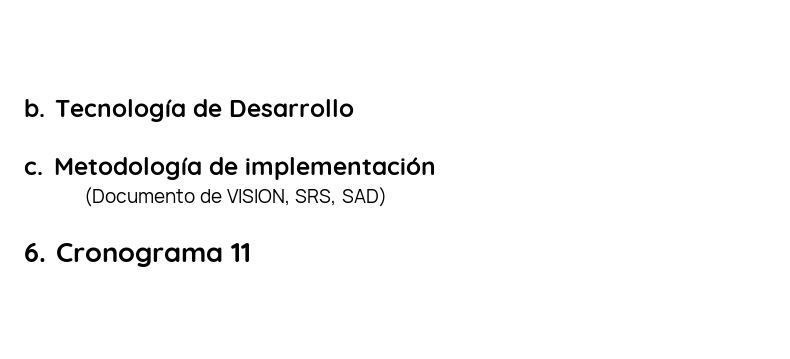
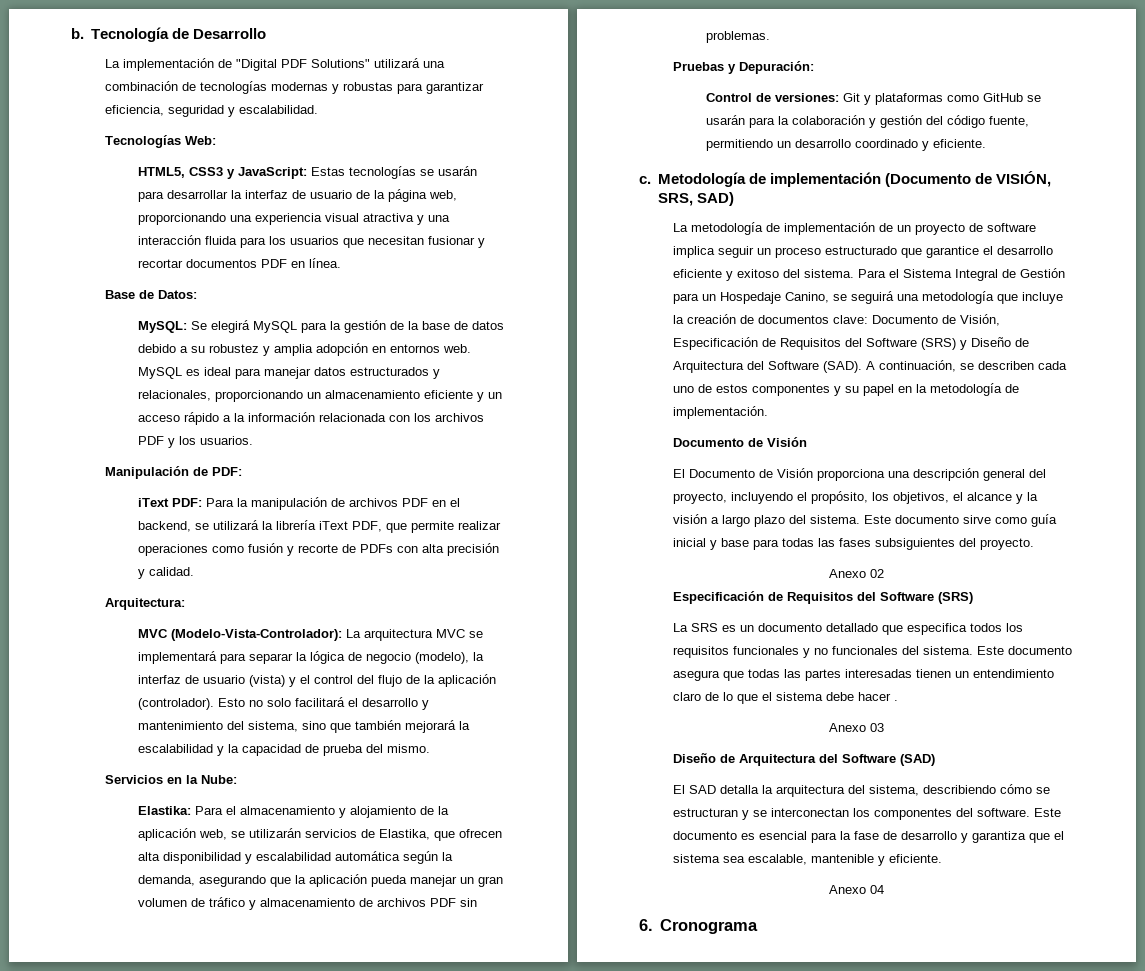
(354, 108) none -> [104,58,445,71] [104,81,484,94] [104,105,318,117] [104,135,216,148] [138,166,478,179] [138,189,458,202] [138,213,451,225] [138,235,486,248] [138,258,342,268] [104,290,197,299] [138,320,505,333] [138,343,472,356] [138,367,441,379] [138,390,503,402] [138,412,485,425] [138,436,254,448] [104,466,242,479] [138,497,461,510] [138,520,502,533] [138,543,500,556] [138,567,195,579] [104,598,185,610] [138,629,484,641] [138,651,485,664] [138,674,497,687] [138,697,430,710] [138,720,471,733] [138,744,431,756] [104,775,237,784] [138,806,450,818] [138,828,503,841] [138,851,454,864] [138,874,504,887] [138,897,478,910] [706,31,771,43] [672,61,814,74] [706,93,1042,105] [706,115,1030,128] [706,139,987,151] // La implementación de "Digital PDF Solutions" utilizará una combinación de tecnologías modernas y robustas para garantizar eficiencia, seguridad y escalabilidad. // Tecnologías Web: // HTML5, CSS3 y JavaScript: Estas tecnologías se usarán para desarrollar la interfaz de usuario de la página web, proporcionando una experiencia visual atractiva y una interacción fluida para los usuarios que necesitan fusionar y recortar documentos PDF en línea. // Base de Datos: // MySQL: Se elegirá MySQL para la gestión de la base de datos debido a su robustez y amplia adopción en entornos web. MySQL es ideal para manejar datos estructurados y relacionales, proporcionando un almacenamiento eficiente y un acceso rápido a la información relacionada con los archivos PDF y los usuarios. // Manipulación de PDF: // iText PDF: Para la manipulación de archivos PDF en el backend, se utilizará la librería iText PDF, que permite realizar operaciones como fusión y recorte de PDFs con alta precisión y calidad. // Arquitectura: // MVC (Modelo-Vista-Controlador): La arquitectura MVC se implementará para separar la lógica de negocio (modelo), la interfaz de usuario (vista) y el control del flujo de la aplicación (controlador). Esto no solo facilitará el desarrollo y mantenimiento del sistema, sino que también mejorará la escalabilidad y la capacidad de prueba del mismo. // Servicios en la Nube: // Elastika: Para el almacenamiento y alojamiento de la aplicación web, se utilizarán servicios de Elastika, que ofrecen alta disponibilidad y escalabilidad automática según la demanda, asegurando que la aplicación pueda manejar un gran volumen de tráfico y almacenamiento de archivos PDF sin problemas. // Pruebas y Depuración: // Control de versiones: Git y plataformas como GitHub se usarán para la colaboración y gestión del código fuente, permitiendo un desarrollo coordinado y eficiente.
(437, 168) // -> (881, 179) none
[227,189,291,206] VISION, -> [995,171,1051,187] VISIÓN,
(387, 197) none -> [672,222,1036,235] [672,246,1053,258] [672,268,1065,281] [672,291,1063,304] [672,314,1000,326] [672,337,1029,350] [672,360,1067,373] [672,383,1019,396] [672,406,768,419] [672,437,807,447] [672,468,1046,481] [672,491,1038,504] [672,514,1057,527] [672,538,1034,550] [829,569,884,578] [672,591,973,604] [672,623,1023,635] [672,646,1072,658] [672,669,1054,681] [672,692,898,704] [829,723,884,732] [672,753,935,766] [672,784,1050,797] [672,808,1061,820] [672,831,1064,843] [672,854,942,866] [829,885,884,894] // La metodología de implementación de un proyecto de software implica seguir un proceso estructurado que garantice el desarrollo eficiente y exitoso del sistema. Para el Sistema Integral de Gestión para un Hospedaje Canino, se seguirá una metodología que incluye la creación de documentos clave: Documento de Visión, Especificación de Requisitos del Software (SRS) y Diseño de Arquitectura del Software (SAD). A continuación, se describen cada uno de estos componentes y su papel en la metodología de implementación. // Documento de Visión // El Documento de Visión proporciona una descripción general del proyecto, incluyendo el propósito, los objetivos, el alcance y la visión a largo plazo del sistema. Este documento sirve como guía inicial y base para todas las fases subsiguientes del proyecto. // Anexo 02 // Especificación de Requisitos del Software (SRS) // La SRS es un documento detallado que especifica todos los requisitos funcionales y no funcionales del sistema. Este documento asegura que todas las partes interesadas tienen un entendimiento claro de lo que el sistema debe hacer . // Anexo 03 // Diseño de Arquitectura del Software (SAD) // El SAD detalla la arquitectura del sistema, describiendo cómo se estructuran y se interconectan los componentes del software. Este documento es esencial para la fase de desarrollo y garantiza que el sistema sea escalable, mantenible y eficiente. // Anexo 04
[230,243,251,262] 11 -> (758, 926) none

